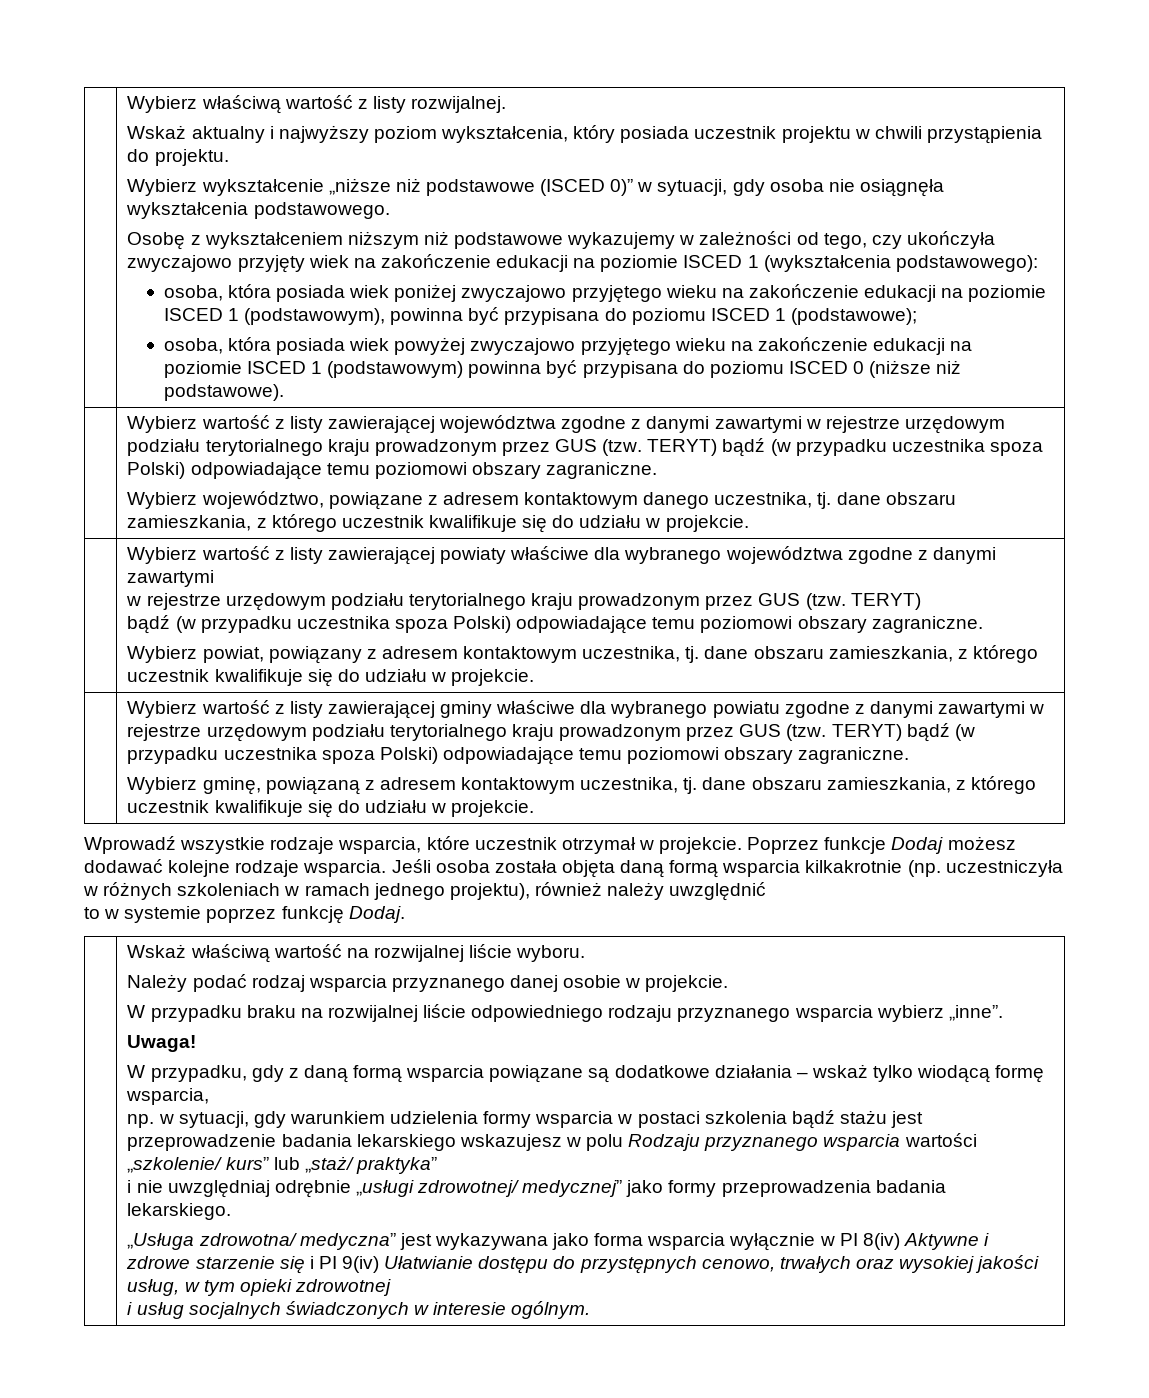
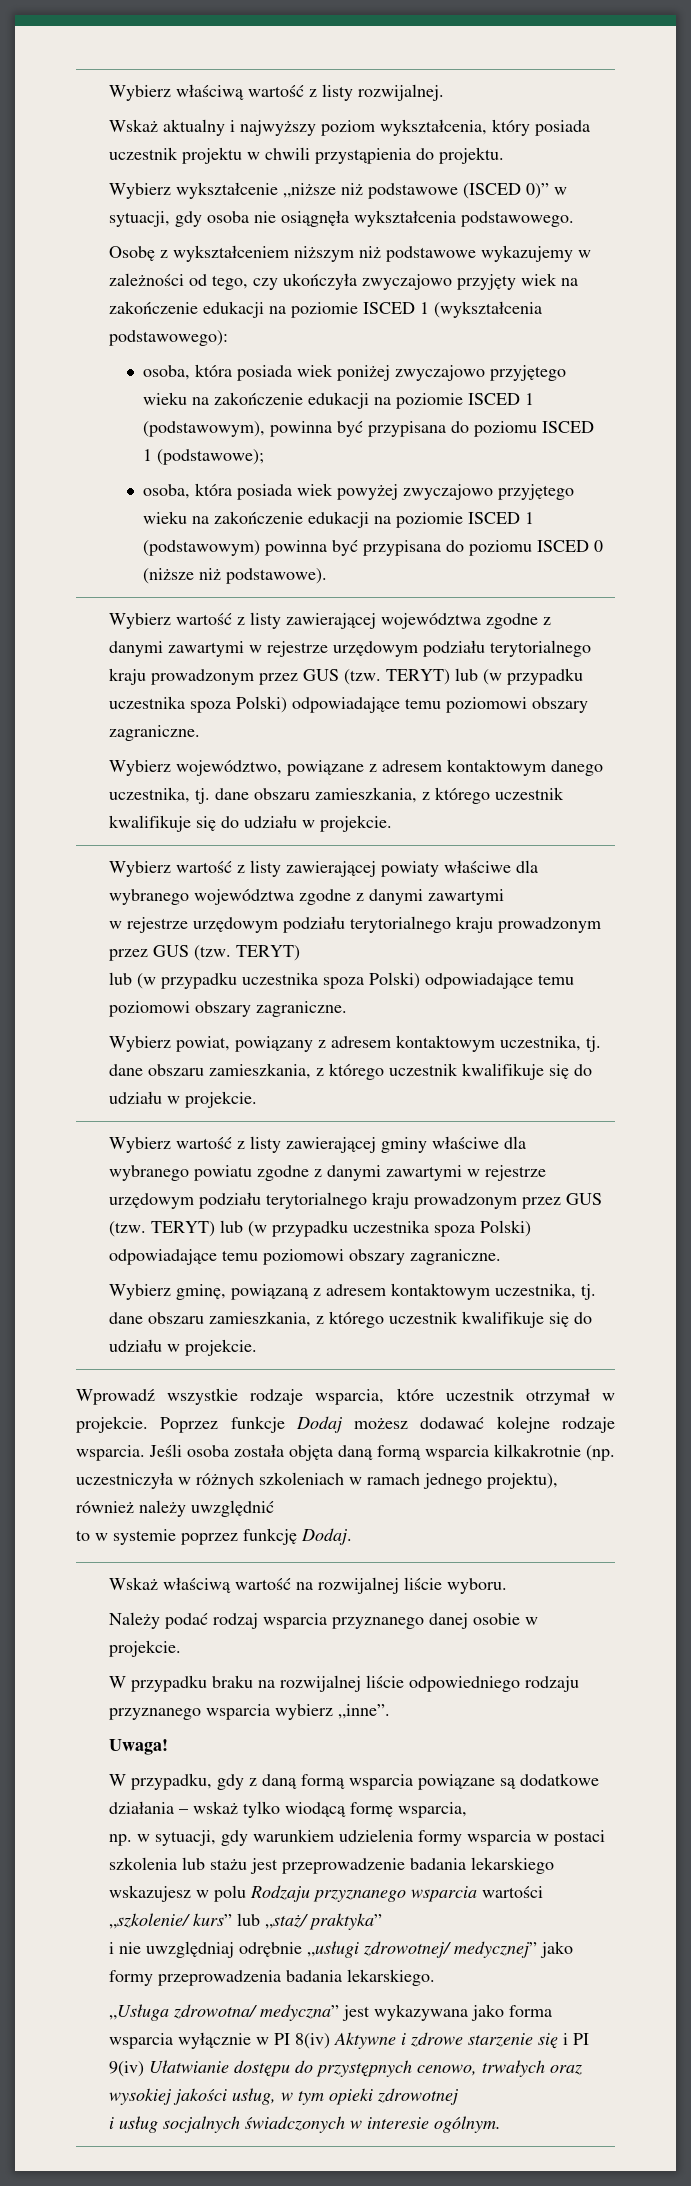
[722,438,766,457] bądź -> [455,668,479,681] lub
[127,615,171,634] bądź -> [109,972,133,985] lub
[906,723,950,742] bądź -> [220,1220,244,1233] lub
[791,1110,835,1129] bądź -> [182,1857,206,1870] lub

